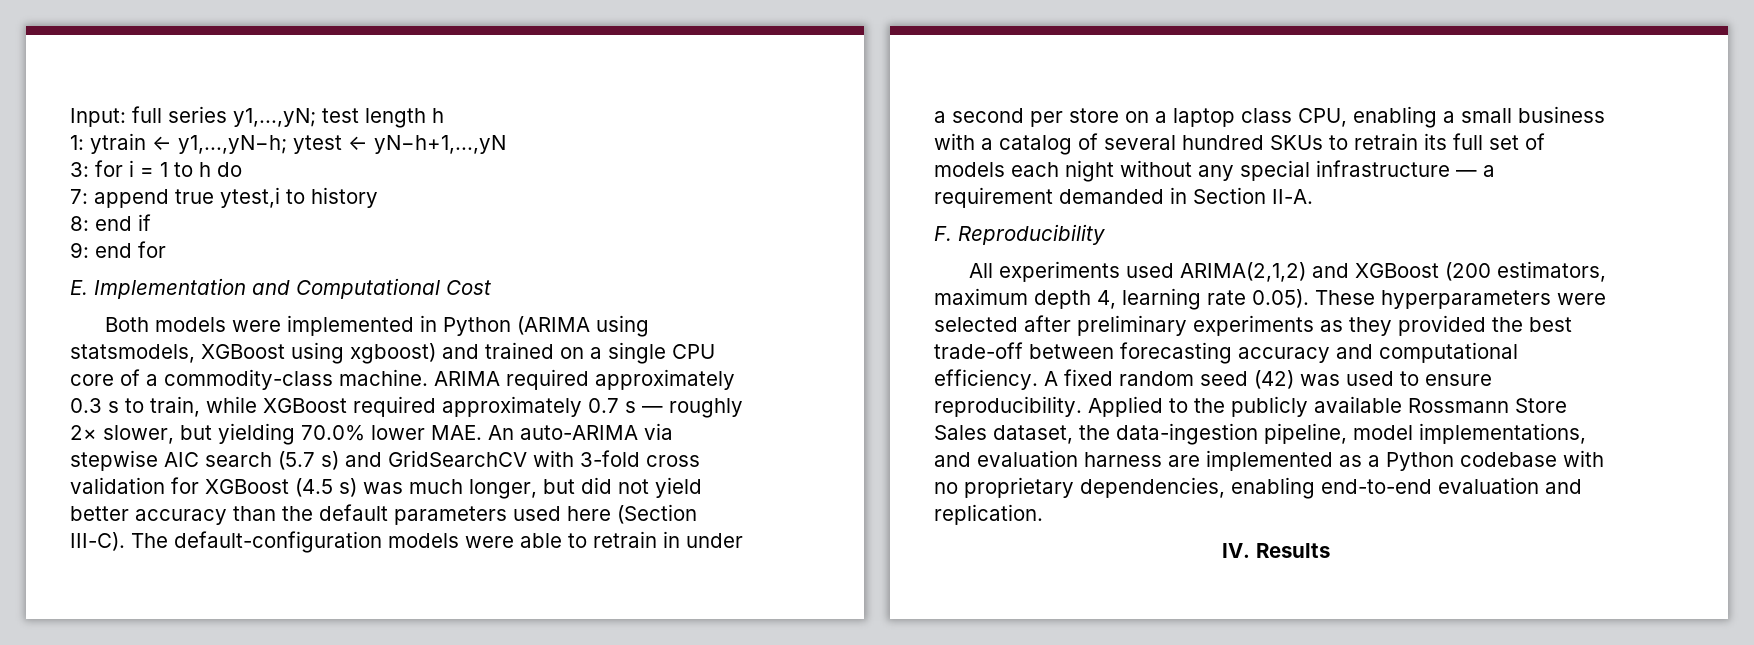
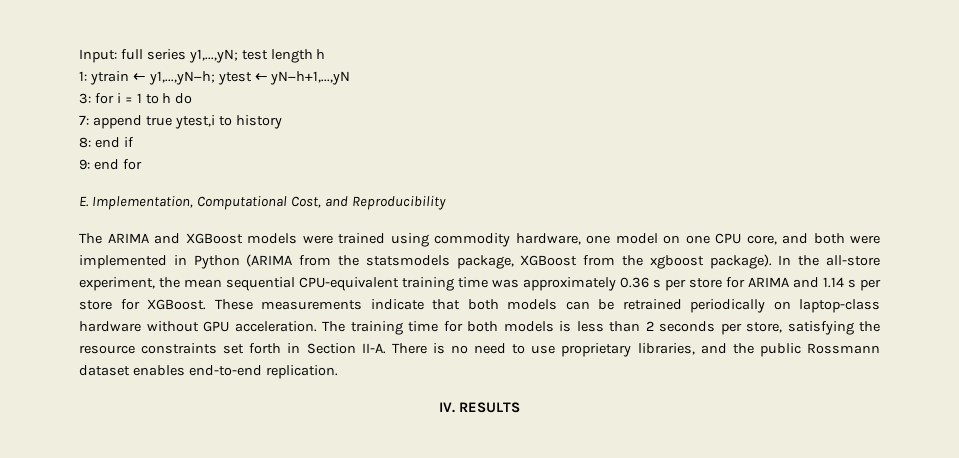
[94,278,491,299] [105,315,650,337] [70,342,715,364] [70,369,735,390] [70,396,743,418] [70,423,673,445] [70,450,700,471] [70,477,702,499] [70,504,697,525] [70,531,743,553] [934,106,1605,128] [934,133,1545,155] [934,160,1495,182] [934,187,1313,208] [934,224,1105,245] [969,261,1607,282] [934,288,1606,310] [934,315,1572,336] [934,342,1518,364] [934,369,1492,390] [934,396,1567,417] [934,423,1586,445] [934,450,1604,471] [934,477,1582,499] Implementation and Computational Cost // Both models were implemented in Python (ARIMA using statsmodels, XGBoost using xgboost) and trained on a single CPU core of a commodity-class machine. ARIMA required approximately 0.3 s to train, while XGBoost required approximately 0.7 s — roughly 2× slower, but yielding 70.0% lower MAE. An auto-ARIMA via stepwise AIC search (5.7 s) and GridSearchCV with 3-fold cross validation for XGBoost (4.5 s) was much longer, but did not yield better accuracy than the default parameters used here (Section III-C). The default-configuration models were able to retrain in under a second per store on a laptop class CPU, enabling a small business with a catalog of several hundred SKUs to retrain its full set of models each night without any special infrastructure — a requirement demanded in Section II-A. // F. Reproducibility // All experiments used ARIMA(2,1,2) and XGBoost (200 estimators, maximum depth 4, learning rate 0.05). These hyperparameters were selected after preliminary experiments as they provided the best trade-off between forecasting accuracy and computational efficiency. A fixed random seed (42) was used to ensure reproducibility. Applied to the publicly available Rossmann Store Sales dataset, the data-ingestion pipeline, model implementations, and evaluation harness are implemented as a Python codebase with no proprietary dependencies, enabling end-to-end evaluation and -> [91,196,446,210] [79,233,880,247] [79,254,880,269] [79,277,881,291] [79,299,880,313] [79,321,880,335] [79,343,880,357] [79,365,262,376] Implementation, Computational Cost, and Reproducibility // The ARIMA and XGBoost models were trained using commodity hardware, one model on one CPU core, and both were implemented in Python (ARIMA from the statsmodels package, XGBoost from the xgboost package). In the all-store experiment, the mean sequential CPU-equivalent training time was approximately 0.36 s per store for ARIMA and 1.14 s per store for XGBoost. These measurements indicate that both models can be retrained periodically on laptop-class hardware without GPU acceleration. The training time for both models is less than 2 seconds per store, satisfying the resource constraints set forth in Section II-A. There is no need to use proprietary libraries, and the public Rossmann dataset enables end-to-end
[1256,543,1330,558] Results -> [458,402,520,413] RESULTS

